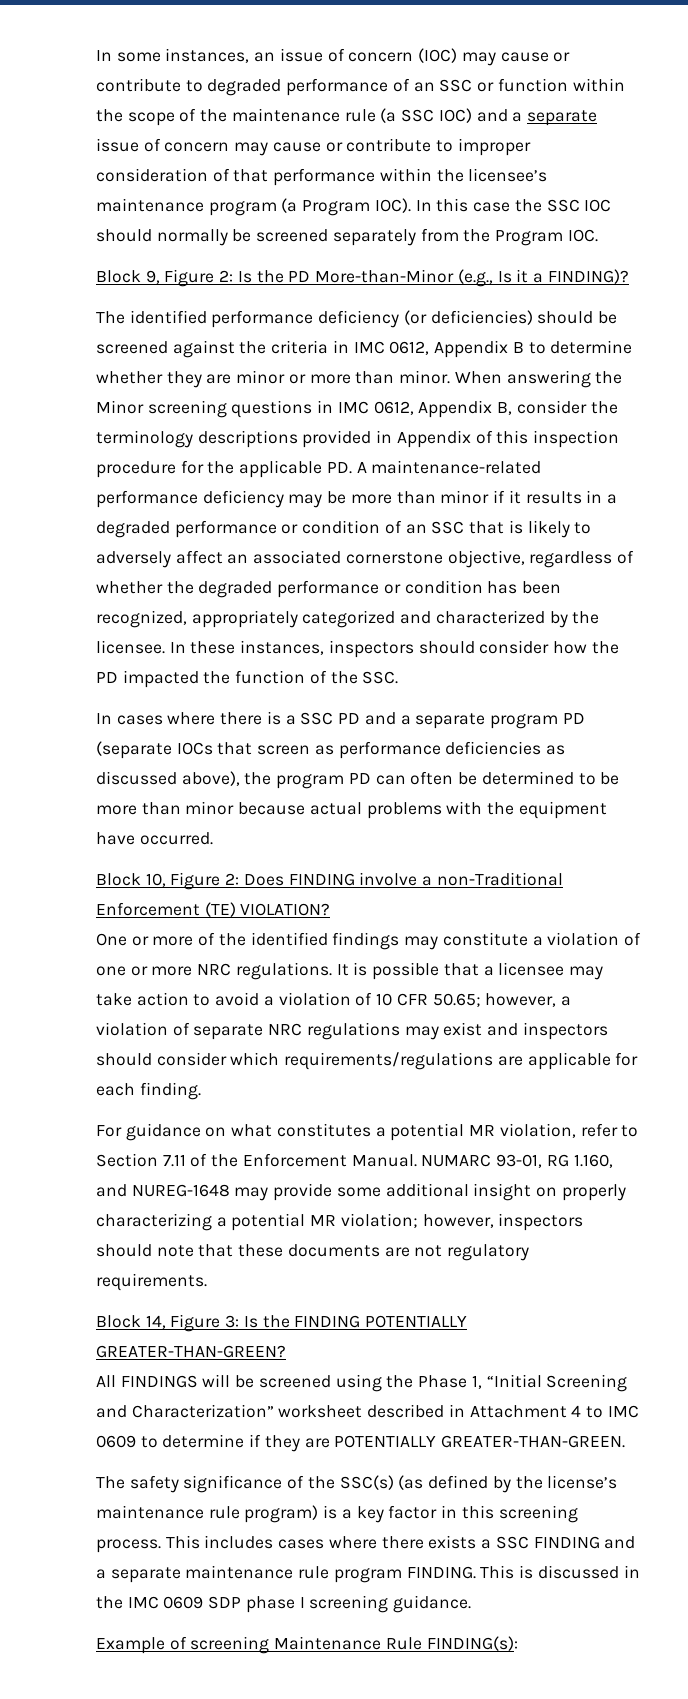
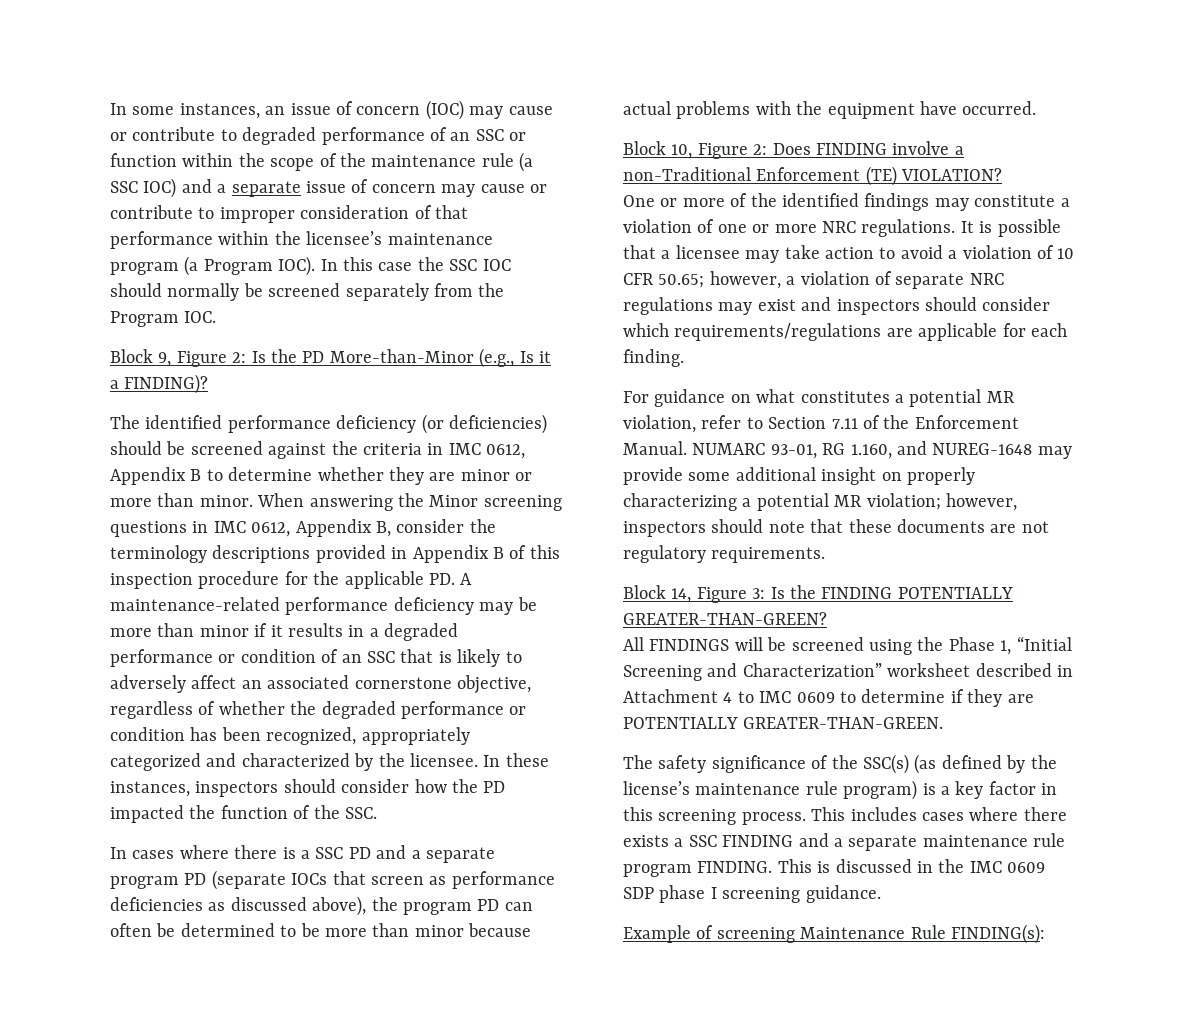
(471, 439) none -> [492,547,504,559] B

